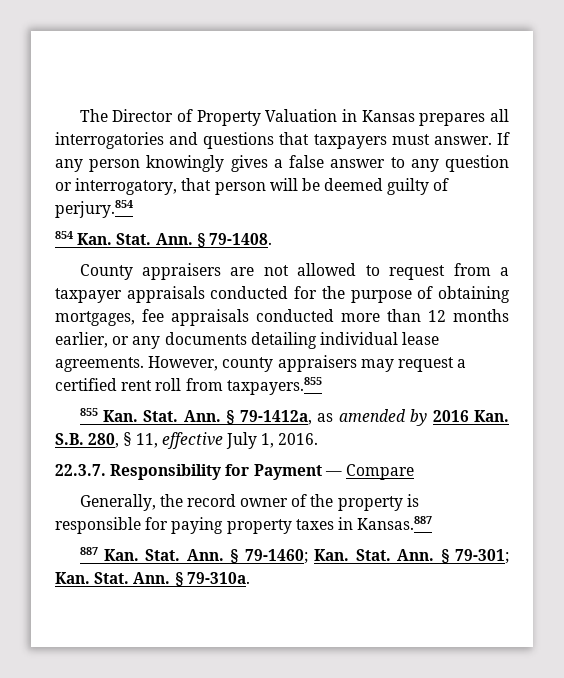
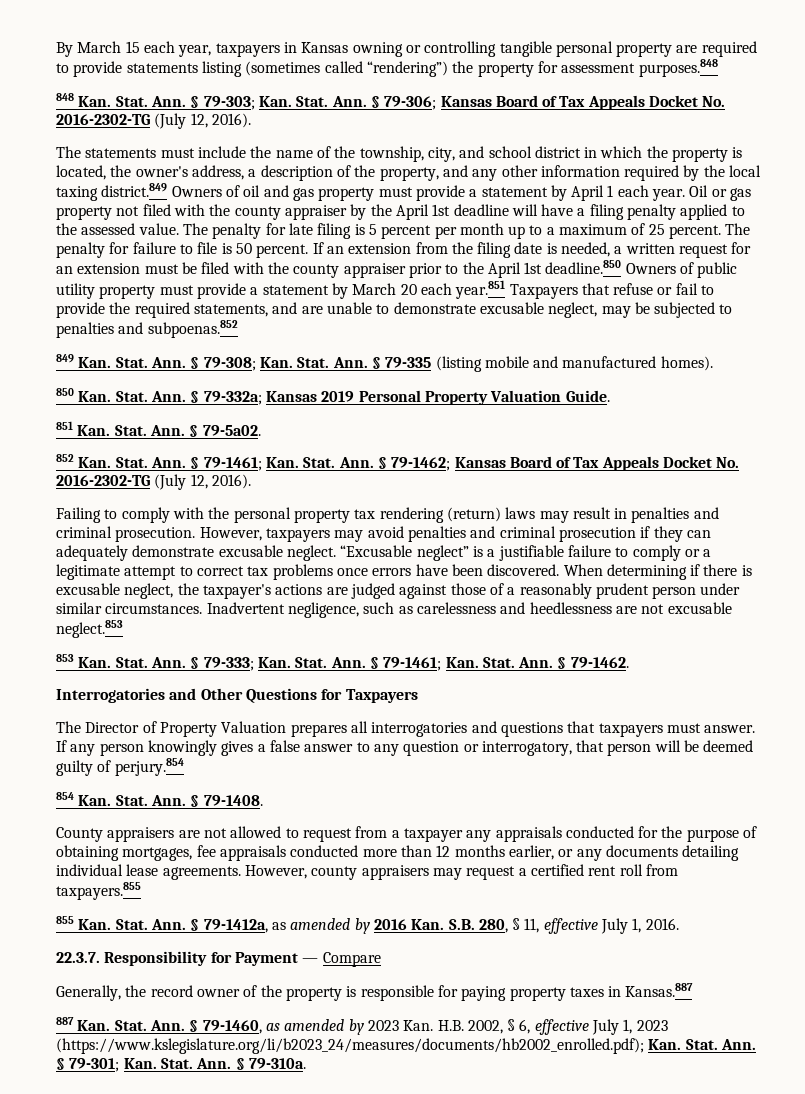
(79, 115) none -> [56,41,757,57] [56,59,718,77] [56,93,726,110] [56,113,251,129] [56,146,743,162] [56,165,762,181] [56,183,752,201] [56,204,745,220] [56,223,751,239] [56,242,752,258] [56,260,738,278] [56,280,715,299] [56,302,733,318] [56,320,238,338] [56,354,713,372] [56,388,610,405] [56,421,261,437] [56,454,740,471] [56,474,251,490] [56,507,719,523] [56,526,711,542] [56,545,712,561] [56,564,752,580] [56,583,741,599] [56,602,732,618] [56,620,123,638] [56,654,629,671] [56,688,418,703] By March 15 each year, taxpayers in Kansas owning or controlling tangible personal property are required to provide statements listing (sometimes called “rendering”) the property for assessment purposes.848 // 848 Kan. Stat. Ann. § 79-303; Kan. Stat. Ann. § 79-306; Kansas Board of Tax Appeals Docket No. 2016-2302-TG (July 12, 2016). // The statements must include the name of the township, city, and school district in which the property is located, the owner's address, a description of the property, and any other information required by the local taxing district.849 Owners of oil and gas property must provide a statement by April 1 each year. Oil or gas property not filed with the county appraiser by the April 1st deadline will have a filing penalty applied to the assessed value. The penalty for late filing is 5 percent per month up to a maximum of 25 percent. The penalty for failure to file is 50 percent. If an extension from the filing date is needed, a written request for an extension must be filed with the county appraiser prior to the April 1st deadline.850 Owners of public utility property must provide a statement by March 20 each year.851 Taxpayers that refuse or fail to provide the required statements, and are unable to demonstrate excusable neglect, may be subjected to penalties and subpoenas.852 // 849 Kan. Stat. Ann. § 79-308; Kan. Stat. Ann. § 79-335 (listing mobile and manufactured homes). // 850 Kan. Stat. Ann. § 79-332a; Kansas 2019 Personal Property Valuation Guide. // 851 Kan. Stat. Ann. § 79-5a02. // 852 Kan. Stat. Ann. § 79-1461; Kan. Stat. Ann. § 79-1462; Kansas Board of Tax Appeals Docket No. 2016-2302-TG (July 12, 2016). // Failing to comply with the personal property tax rendering (return) laws may result in penalties and criminal prosecution. However, taxpayers may avoid penalties and criminal prosecution if they can adequately demonstrate excusable neglect. “Excusable neglect” is a justifiable failure to comply or a legitimate attempt to correct tax problems once errors have been discovered. When determining if there is excusable neglect, the taxpayer's actions are judged against those of a reasonably prudent person under similar circumstances. Inadvertent negligence, such as carelessness and heedlessness are not excusable neglect.853 // 853 Kan. Stat. Ann. § 79-333; Kan. Stat. Ann. § 79-1461; Kan. Stat. Ann. § 79-1462. // Interrogatories and Other Questions for Taxpayers //
[341,109,415,122] in Kansas -> (287, 727) none
(122, 295) none -> [466,830,492,842] any
[244,549,308,564] 79-1460; -> [202,1019,668,1035] [56,1038,644,1054] 79-1460, as amended by 2023 Kan. H.B. 2002, § 6, effective July 1, 2023 (https://www.kslegislature.org/li/b2023_24/measures/documents/hb2002_enrolled.pdf);

